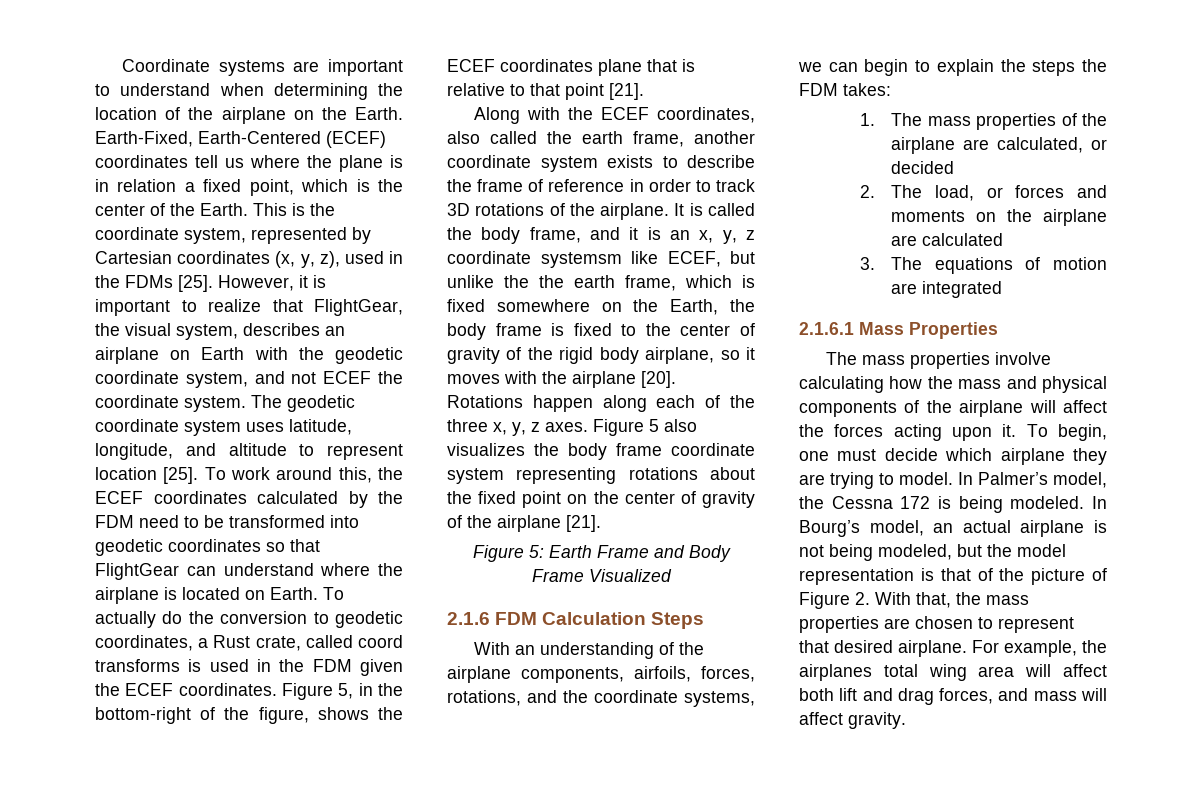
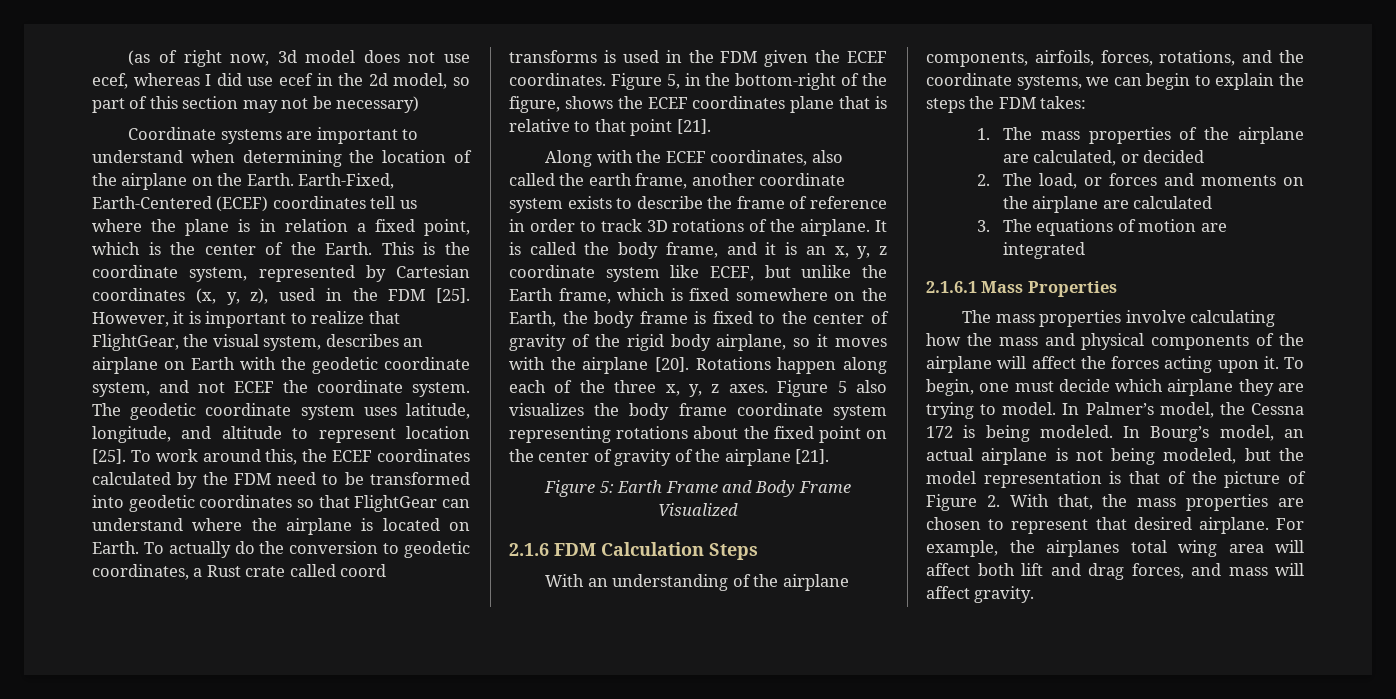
(121, 65) none -> [128,50,471,67] [92,73,470,89] [92,96,420,113] (as of right now, 3d model does not use ecef, whereas I did use ecef in the 2d model, so part of this section may not be necessary) //
[125,275,173,288] FDMs -> [388,289,426,301] FDM
[255,636,301,651] crate, -> [245,566,286,577] crate
[540,252,622,268] systemsm -> [605,267,660,282] system
[539,275,615,288] the earth -> [509,288,553,301] Earth

